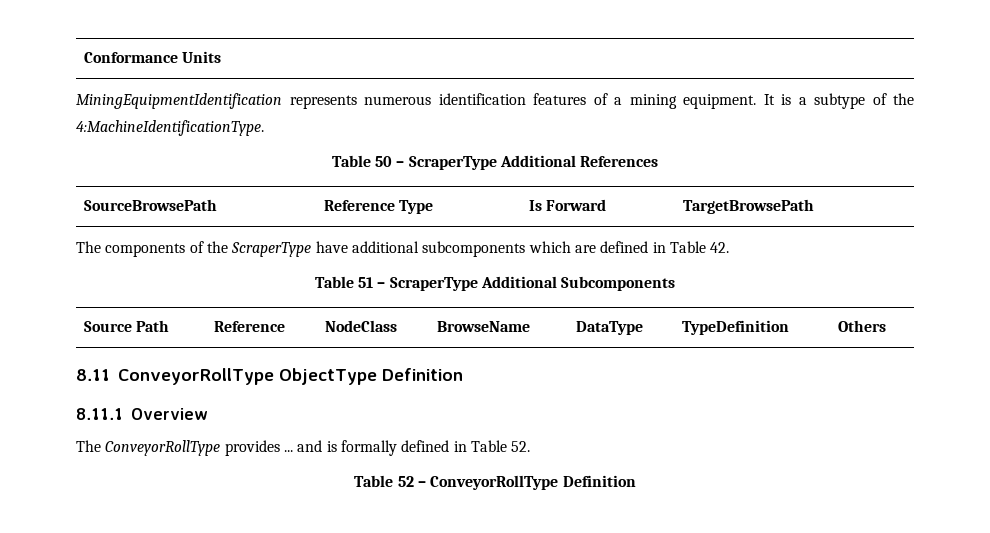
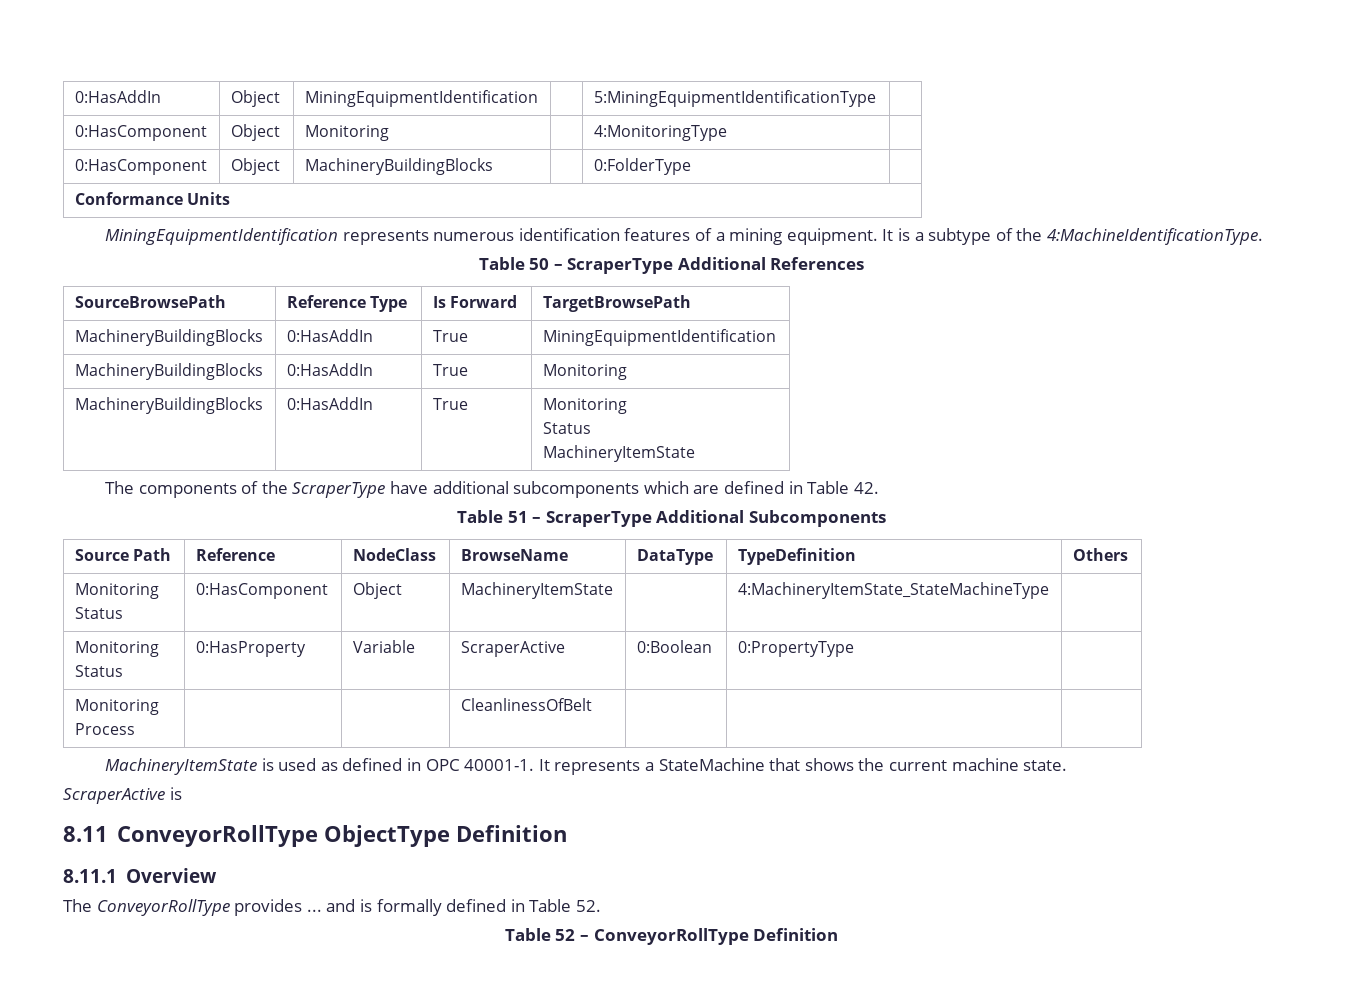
(84, 57) none -> [74,90,161,103] [230,90,280,107] [304,90,538,107] [593,90,876,107] [74,125,207,141] [230,124,280,141] [304,125,389,141] [593,125,727,141] [74,159,207,175] [230,158,280,175] [304,158,493,175] [593,158,691,175] 0:HasAddIn | Object | MiningEquipmentIdentification | | 5:MiningEquipmentIdentificationType | // 0:HasComponent | Object | Monitoring | | 4:MonitoringType | // 0:HasComponent | Object | MachineryBuildingBlocks | | 0:FolderType | //
(815, 206) none -> [74,329,263,346] [286,329,373,342] [432,330,468,342] [542,329,776,346] [74,363,263,380] [286,363,373,376] [432,364,468,376] [542,364,627,380] [74,397,263,414] [286,397,373,410] [432,398,468,410] [542,398,627,414] [542,422,591,434] [542,445,695,462] // MachineryBuildingBlocks | 0:HasAddIn | True | MiningEquipmentIdentification // MachineryBuildingBlocks | 0:HasAddIn | True | Monitoring // MachineryBuildingBlocks | 0:HasAddIn | True | Monitoring // Status // MachineryItemState
(887, 326) none -> [74,583,159,599] [74,607,123,619] [195,583,328,599] [352,582,402,599] [460,582,613,599] [737,582,1049,599] [74,641,159,657] [74,665,123,677] [195,641,306,657] [352,640,415,653] [460,641,565,657] [636,640,712,653] [737,641,854,657] [74,699,159,715] [74,723,135,735] [460,698,592,711] [105,758,1068,775] [63,787,182,804] // Monitoring // Status | 0:HasComponent | Object | MachineryItemState | | 4:MachineryItemState_StateMachineType | // Monitoring // Status | 0:HasProperty | Variable | ScraperActive | 0:Boolean | 0:PropertyType | // Monitoring // Process | | | CleanlinessOfBelt | | | // MachineryItemState is used as defined in OPC 40001-1. It represents a StateMachine that shows the current machine state. // ScraperActive is

